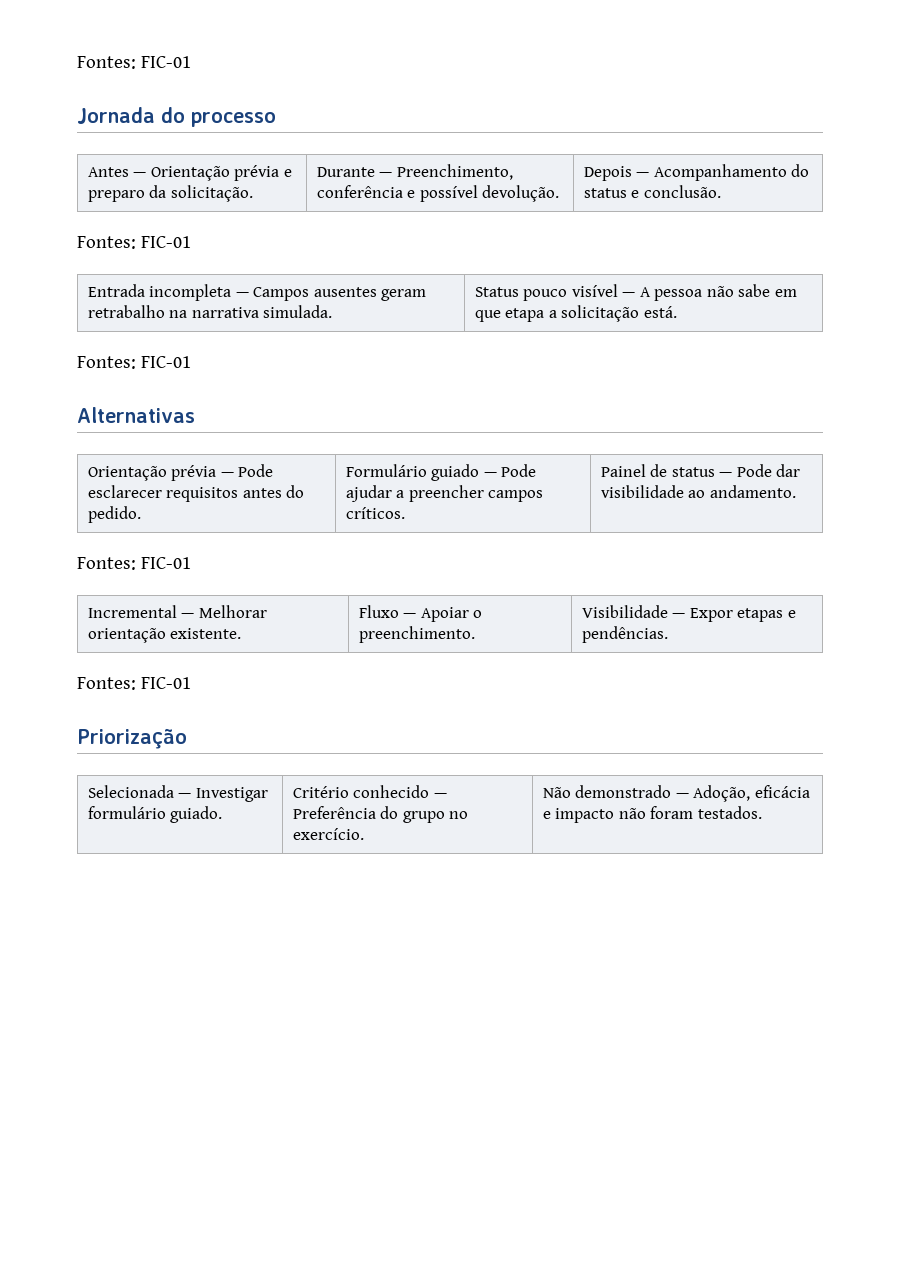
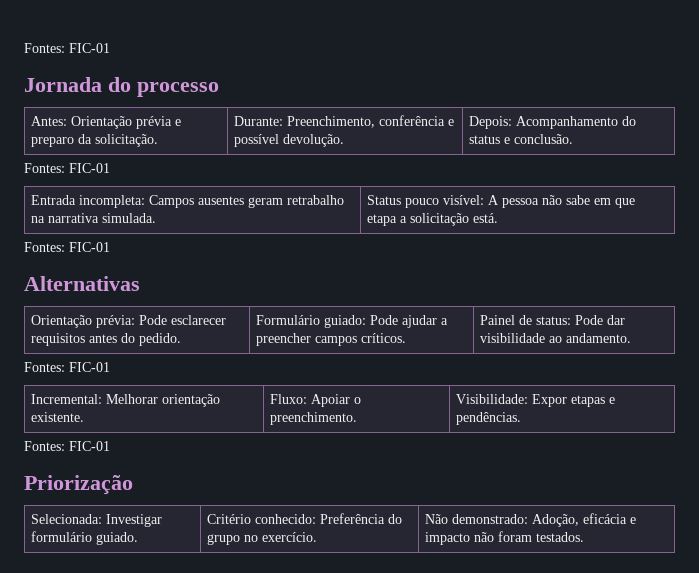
[87,167,147,177] Antes — -> [31,116,68,126] Antes:
[316,167,393,177] Durante — -> [234,116,284,126] Durante:
[583,166,650,181] Depois — -> [469,116,513,129] Depois:
[149,284,249,301] incompleta — -> [79,195,146,208] incompleta:
[571,284,636,297] visível — -> [443,195,485,205] visível:
[171,465,234,481] prévia — -> [96,315,136,328] prévia:
[431,464,497,481] guiado — -> [324,315,367,328] guiado:
[671,467,733,477] status — -> [536,316,572,325] status:
[87,605,195,618] Incremental — -> [31,394,103,404] Incremental:
[358,605,417,618] Fluxo — -> [270,394,308,404] Fluxo:
[581,605,686,618] Visibilidade — -> [456,394,529,404] Visibilidade:
[87,785,192,798] Selecionada — -> [31,514,103,524] Selecionada:
[353,785,447,798] conhecido — -> [255,514,317,524] conhecido:
[575,785,689,798] demonstrado — -> [452,514,529,524] demonstrado:

